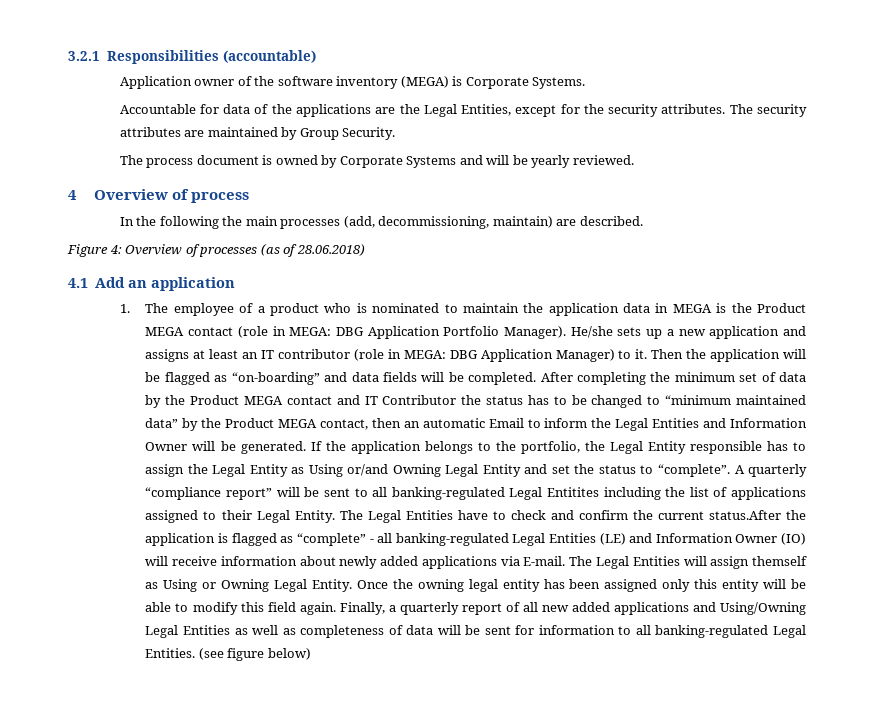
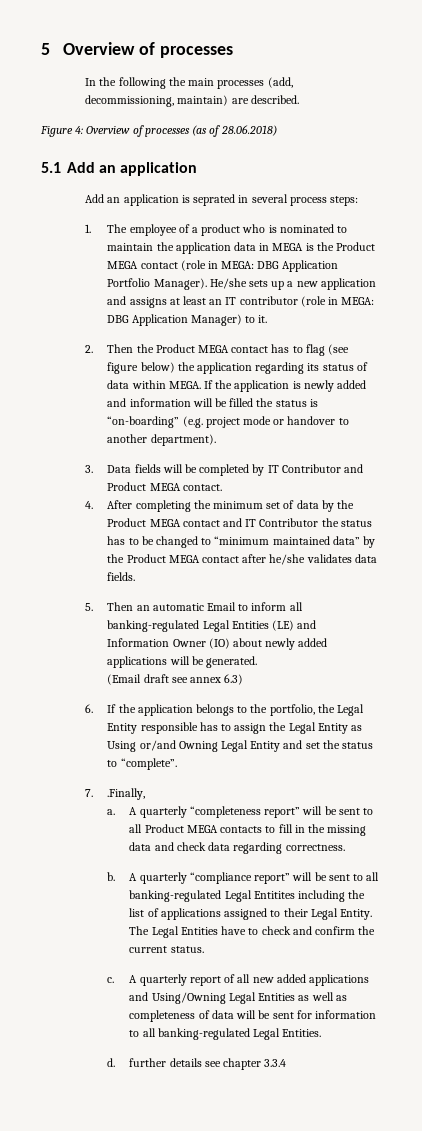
[68,50,316,64] [119,76,586,89] [119,104,807,117] [119,127,396,140] [119,155,634,168] [68,189,249,203] 3.2.1 Responsibilities (accountable) // Application owner of the software inventory (MEGA) is Corporate Systems. // Accountable for data of the applications are the Legal Entities, except for the security attributes. The security attributes are maintained by Group Security. // The process document is owned by Corporate Systems and will be yearly reviewed. // 4 Overview of process -> [41,42,233,58] 5 Overview of processes
[68,277,235,291] 4.1 Add an application -> [41,162,198,176] [85,194,359,206] 5.1 Add an application // Add an application is seprated in several process steps:
(648, 354) none -> [85,345,94,353] // 2.
[710,349,807,362] [145,372,537,385] application will be flagged as “on-boarding” and data fields will be completed. -> [155,344,350,356] [107,362,368,374] [107,380,367,392] [107,398,318,407] [107,416,349,428] [107,434,216,446] [85,464,364,476] [107,482,222,491] [85,501,94,509] Product MEGA contact has to flag (see figure below) the application regarding its status of data within MEGA. If the application is newly added and information will be filled the status is “on-boarding” (e.g. project mode or handover to another department). // 3. Data fields will be completed by IT Contributor and Product MEGA contact. // 4.
[319,418,401,430] contact, then -> [201,554,377,565] [107,572,136,581] [85,602,134,611] contact after he/she validates data fields. // 5. Then
[591,418,808,431] [145,441,306,454] the Legal Entities and Information Owner will be generated. -> [289,602,303,611] [107,620,317,632] [107,638,328,650] [107,656,257,668] [107,674,244,685] [85,704,94,713] all banking-regulated Legal Entities (LE) and Information Owner (IO) about newly added applications will be generated. // (Email draft see annex 6.3) // 6.
(730, 470) none -> [85,788,146,800] [107,806,374,818] [129,824,367,836] [129,842,345,854] [107,872,116,881] // 7. .Finally, // a. A quarterly “completeness report” will be sent to all Product MEGA contacts to fill in the missing data and check data regarding correctness. // b.
[708,510,807,520] [145,533,807,546] [145,556,808,569] [145,579,807,592] [145,602,396,615] status.After the application is flagged as “complete” - all banking-regulated Legal Entities (LE) and Information Owner (IO) will receive information about newly added applications via E-mail. The Legal Entities will assign themself as Using or Owning Legal Entity. Once the owning legal entity has been assigned only this entity will be able to modify this field again. Finally, a -> [170,946,204,953] [107,975,138,983] status. // c. A
[198,648,311,661] (see figure below) -> [107,1058,287,1070] // d. further details see chapter 3.3.4

